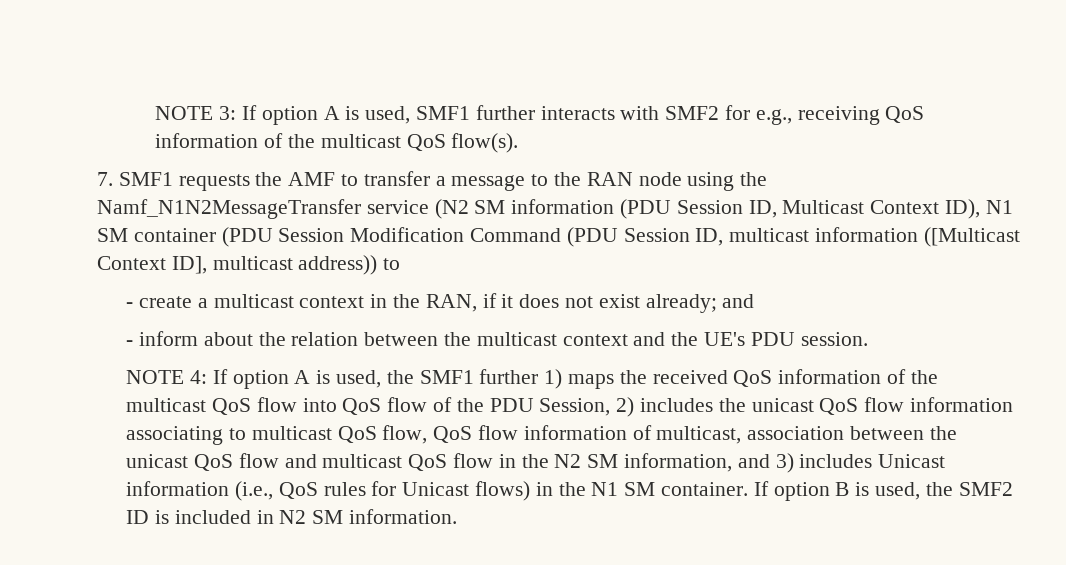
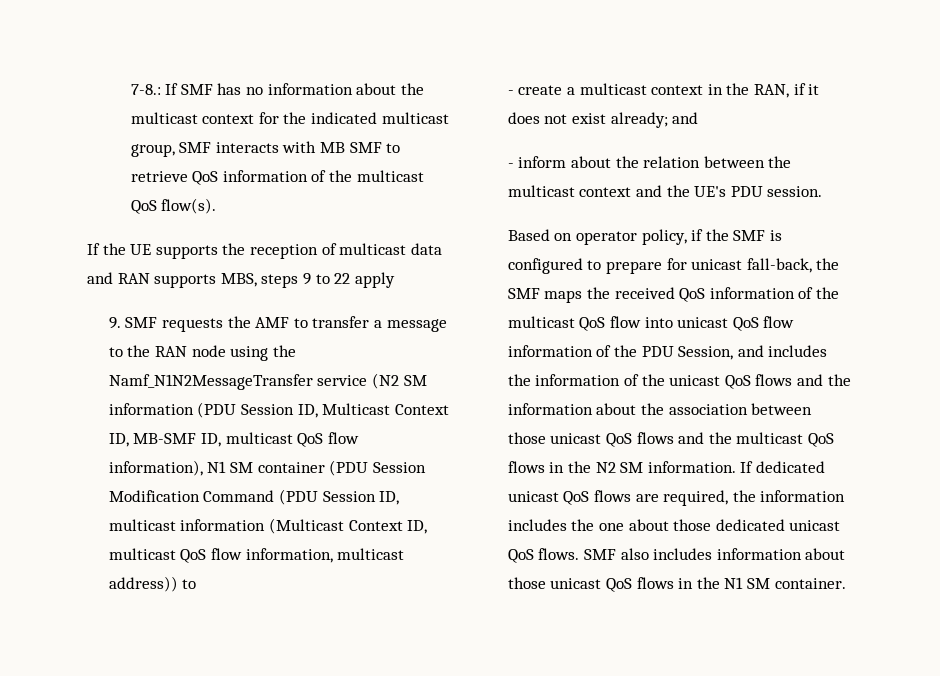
[155,105,880,125] NOTE 3: If option A is used, SMF1 further interacts with SMF2 for e.g., receiving -> [130,83,424,95] [130,112,449,124] [130,141,401,157] [130,171,188,182] 7-8.: If SMF has no information about the multicast context for the indicated multicast group, SMF interacts with MB SMF to retrieve
[97,172,173,186] 7. SMF1 -> [87,243,442,259] [87,272,395,288] [108,317,158,329] If the UE supports the reception of multicast data and RAN supports MBS, steps 9 to 22 apply // 9. SMF
[945,199,981,219] ID), -> [108,432,359,447] [108,460,203,476] ID, MB-SMF ID, multicast QoS flow information),
[923,227,1020,247] [97,256,207,274] ([Multicast Context ID], -> [268,518,428,534] [108,548,333,563] (Multicast Context ID, multicast QoS flow information,
[126,369,563,389] NOTE 4: If option A is used, the SMF1 further 1) -> [507,229,782,245] [507,258,840,274] [507,288,540,299] Based on operator policy, if the SMF is configured to prepare for unicast fall-back, the SMF
[342,397,428,415] QoS flow -> [677,316,795,331] [507,345,593,357] unicast QoS flow information
[616,397,1014,417] [126,425,957,445] [126,453,946,473] [126,481,530,501] 2) includes the unicast QoS flow information associating to multicast QoS flow, QoS flow information of multicast, association between the unicast QoS flow and multicast QoS flow in the N2 SM information, and 3) includes Unicast information (i.e., QoS rules for Unicast flows) -> [737,345,828,357] [507,374,851,389] [507,403,813,415] [507,432,834,447] [507,461,825,473] [507,490,846,506] [507,519,841,531] [507,548,846,563] [507,577,674,592] and includes the information of the unicast QoS flows and the information about the association between those unicast QoS flows and the multicast QoS flows in the N2 SM information. If dedicated unicast QoS flows are required, the information includes the one about those dedicated unicast QoS flows. SMF also includes information about those unicast QoS flows
[753,481,1013,501] [126,509,457,524] If option B is used, the SMF2 ID is included in N2 SM information. -> (846, 583) none

